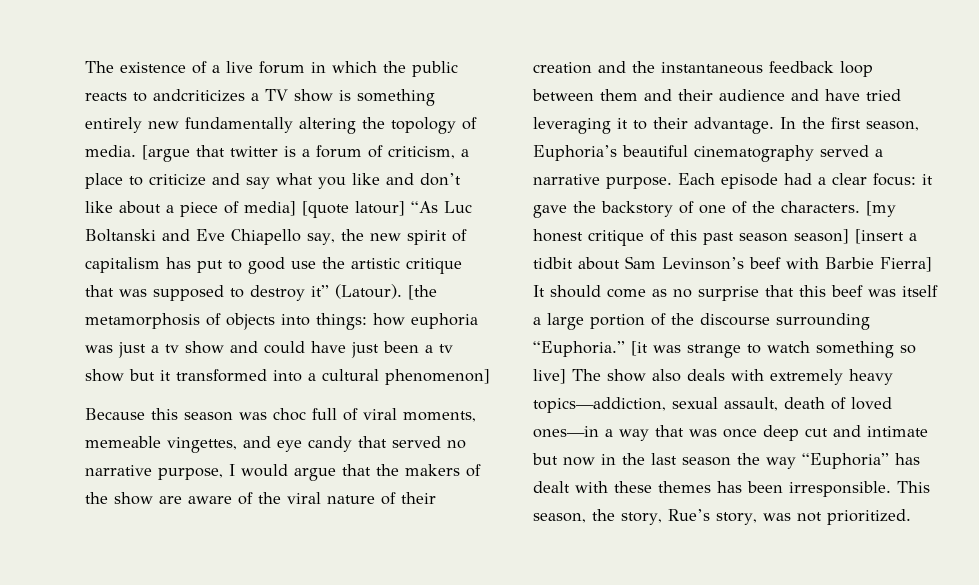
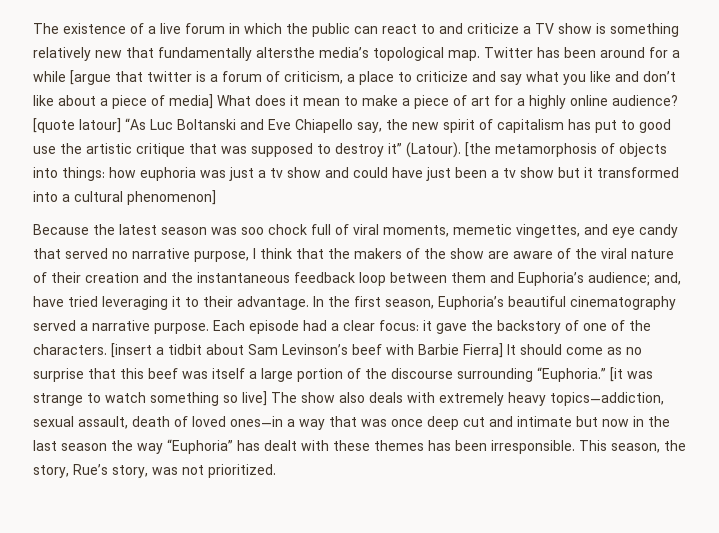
[85,89,245,102] reacts to andcriticizes -> [354,23,519,34] can react to and criticize
[85,117,477,134] [85,145,136,157] entirely new fundamentally altering the topology of media. -> [33,47,680,61] [33,71,66,82] relatively new that fundamentally altersthe media’s topological map. Twitter has been around for a while
(296, 208) none -> [217,95,678,109] What does it mean to make a piece of art for a highly online audience?
[151,408,306,421] this season was choc -> [93,224,307,235] the latest season was soo chock
[85,436,161,448] memeable -> [453,224,512,235] memetic
[241,464,336,481] would argue -> [260,248,292,259] think
[678,89,819,101] their audience and -> [518,272,681,286] Euphoria’s audience; and,
[866,201,896,217] [533,229,849,246] [my honest critique of this past season season] -> (107, 349) none

